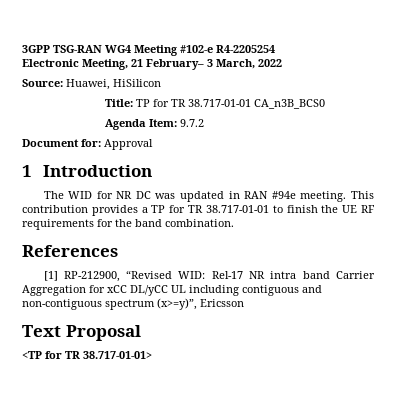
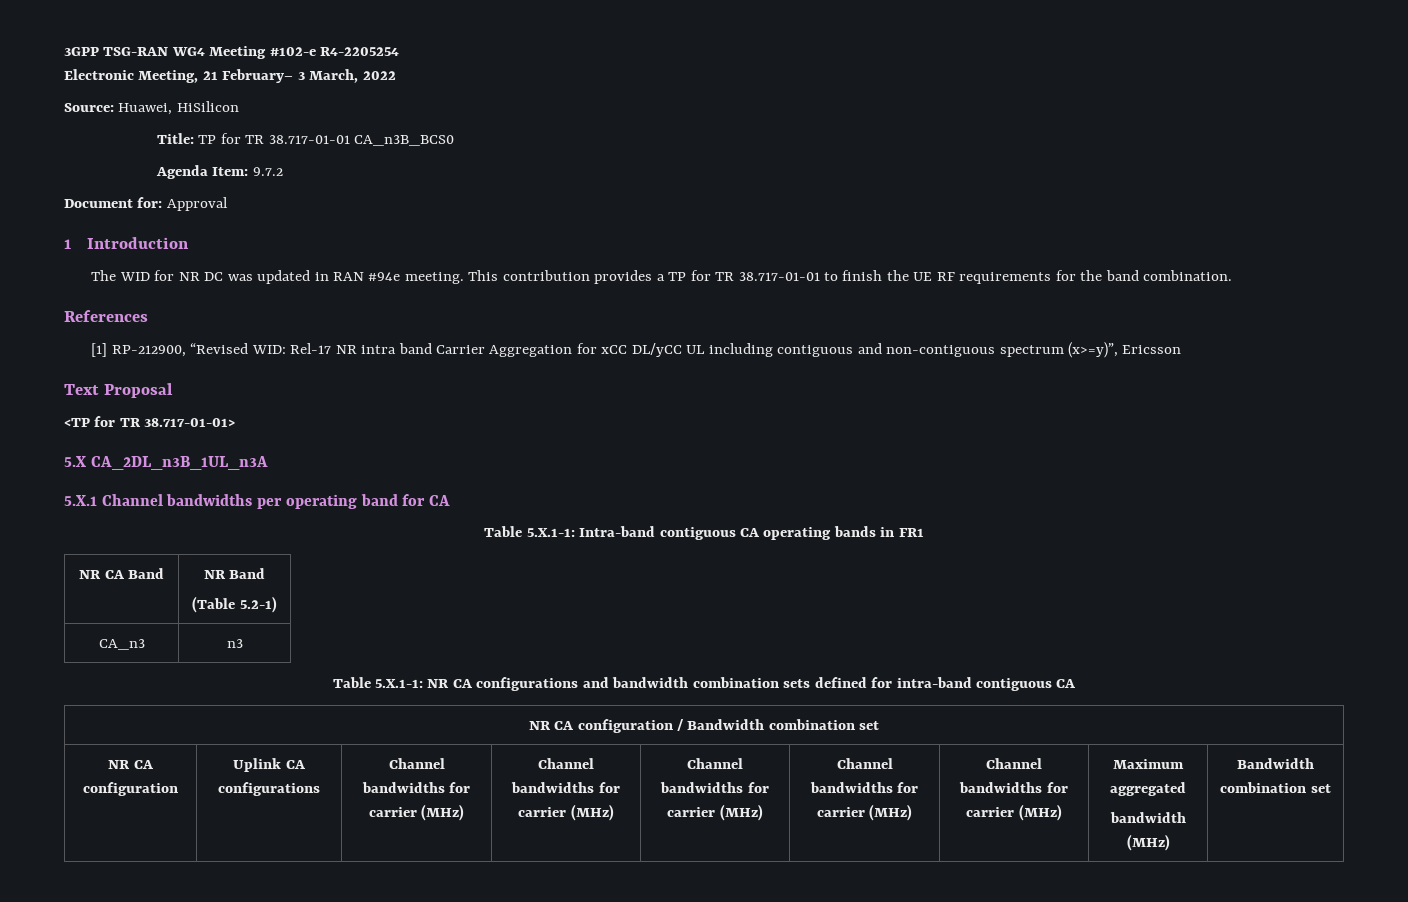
(152, 355) none -> [64,456,268,470] [64,494,451,509] [484,526,924,540] [79,568,164,579] [203,568,266,579] [192,596,277,613] [98,639,145,650] [226,639,243,648] [332,677,1076,691] [528,719,880,733] [108,760,153,769] [83,782,178,796] [233,758,305,772] [218,782,320,796] [388,758,445,769] [361,782,471,793] [368,804,465,821] [538,758,594,769] [511,782,620,793] [518,804,614,821] [687,758,743,769] [660,782,769,793] [667,804,763,821] [836,758,893,769] [809,782,919,793] [816,804,913,821] [986,758,1042,769] [959,782,1068,793] [966,804,1062,821] [1113,759,1184,769] [1110,782,1186,796] [1109,812,1186,823] [1126,834,1170,851] [1237,758,1314,769] [1220,782,1331,793] // 5.X CA_2DL_n3B_1UL_n3A // 5.X.1 Channel bandwidths per operating band for CA // Table 5.X.1-1: Intra-band contiguous CA operating bands in FR1 // NR CA Band | NR Band // (Table 5.2-1) // CA_n3 | n3 // Table 5.X.1-1: NR CA configurations and bandwidth combination sets defined for intra-band contiguous CA // NR CA configuration / Bandwidth combination set // NR CA configuration | Uplink CA configurations | Channel bandwidths for carrier (MHz) | Channel bandwidths for carrier (MHz) | Channel bandwidths for carrier (MHz) | Channel bandwidths for carrier (MHz) | Channel bandwidths for carrier (MHz) | Maximum aggregated // bandwidth (MHz) | Bandwidth combination set

